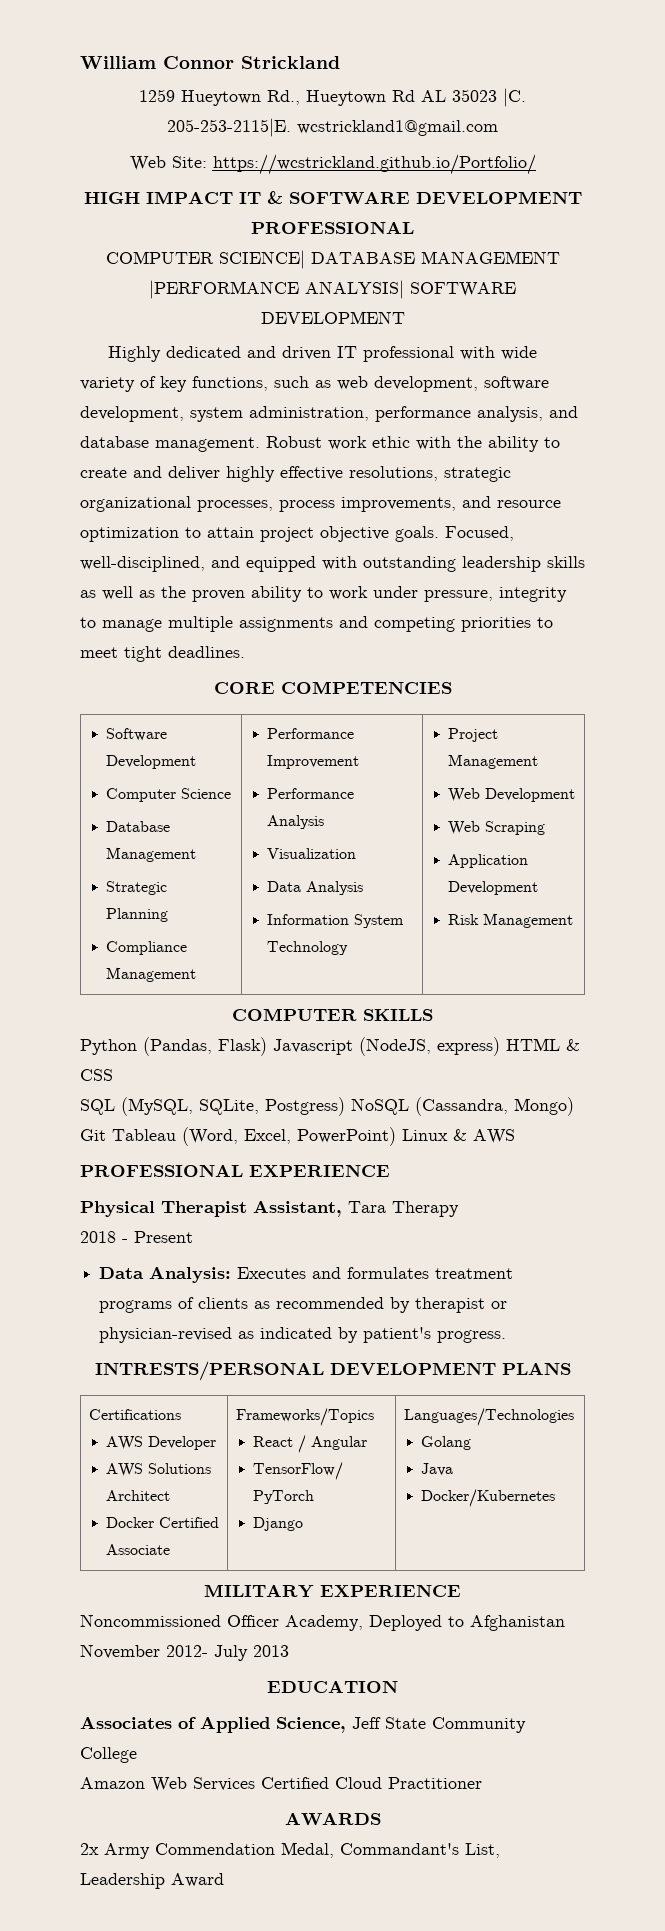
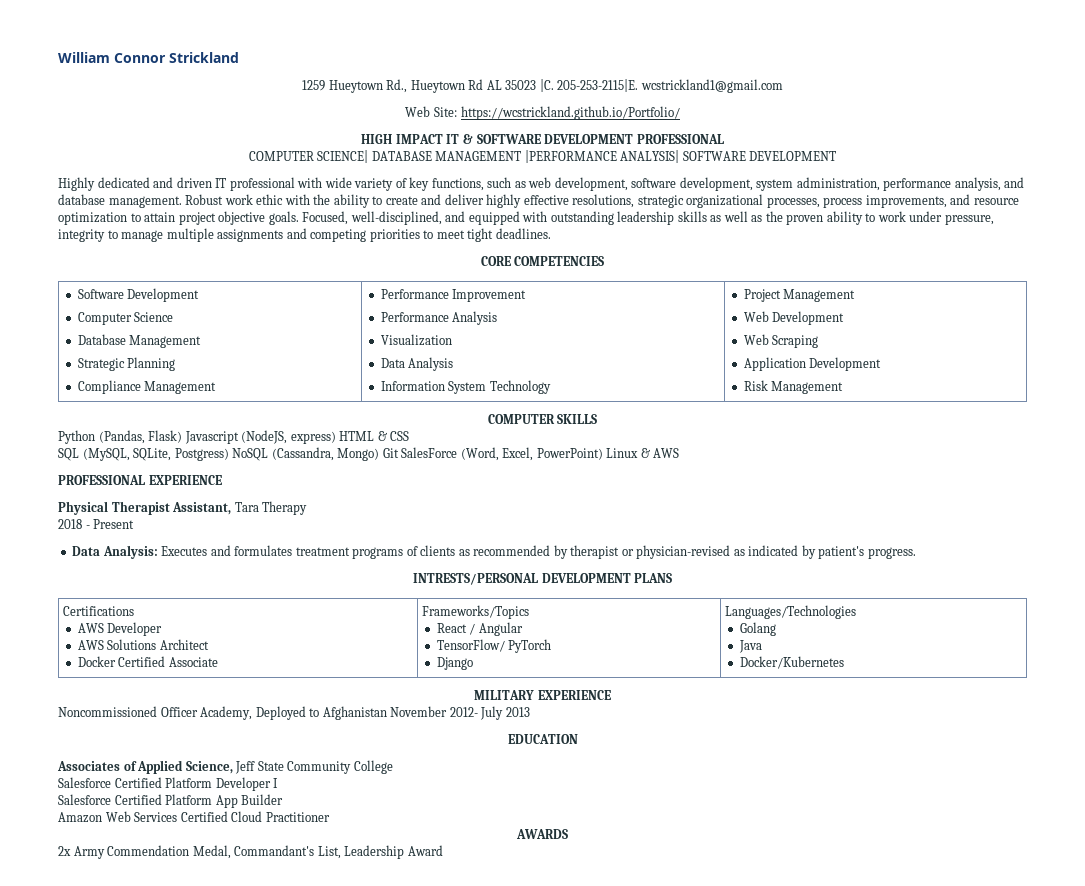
[112,1129,176,1141] Tableau -> [401,447,458,458] SalesForce
(137, 1755) none -> [58,777,279,791] [58,794,284,808] // Salesforce Certified Platform Developer I // Salesforce Certified Platform App Builder

